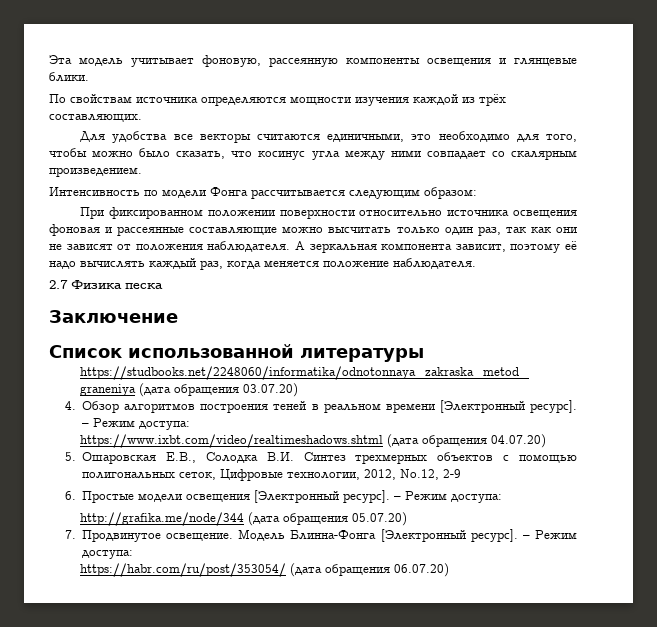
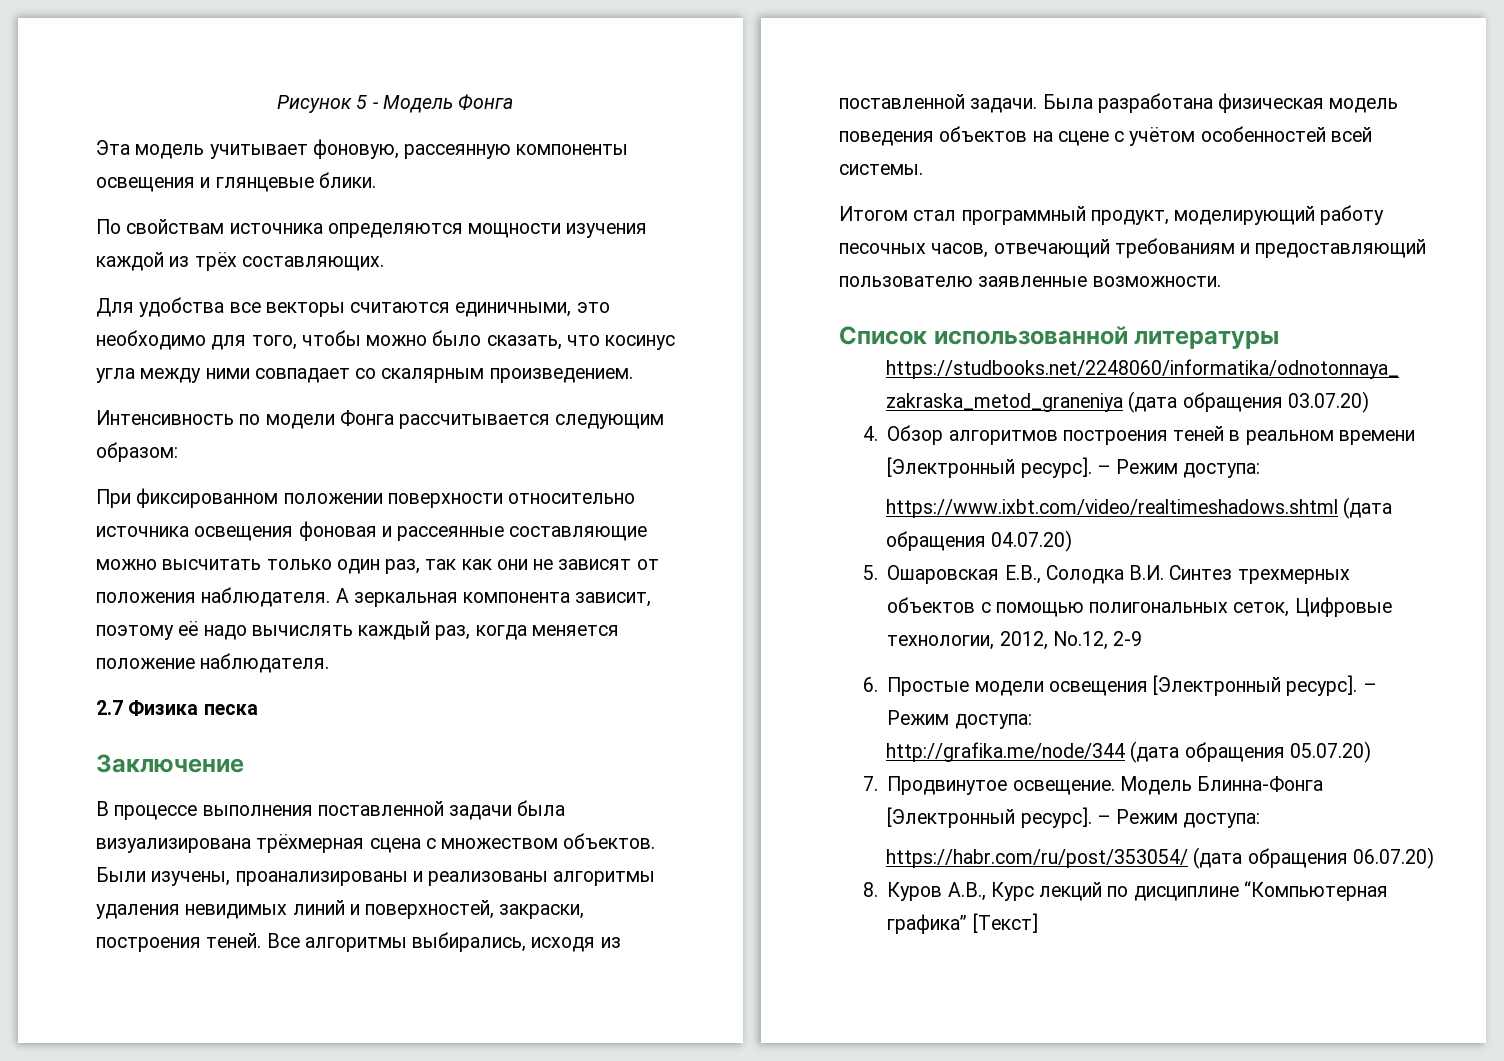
(49, 59) none -> [276,94,514,113] Рисунок 5 - Модель Фонга //
(178, 316) none -> [96,800,566,820] [96,833,656,853] [96,867,656,886] [96,900,585,919] [96,932,621,952] [839,93,1399,113] [839,126,1372,146] [839,164,923,175] [839,205,1385,225] [839,238,1427,258] [839,276,1221,287] // В процессе выполнения поставленной задачи была визуализирована трёхмерная сцена с множеством объектов. Были изучены, проанализированы и реализованы алгоритмы удаления невидимых линий и поверхностей, закраски, построения теней. Все алгоритмы выбирались, исходя из поставленной задачи. Была разработана физическая модель поведения объектов на сцене с учётом особенностей всей системы. // Итогом стал программный продукт, моделирующий работу песочных часов, отвечающий требованиям и предоставляющий пользователю заявленные возможности.
(449, 570) none -> [862,881,1388,901] [887,913,1038,934] // 8. Куров А.В., Курс лекций по дисциплине “Компьютерная графика” [Текст]

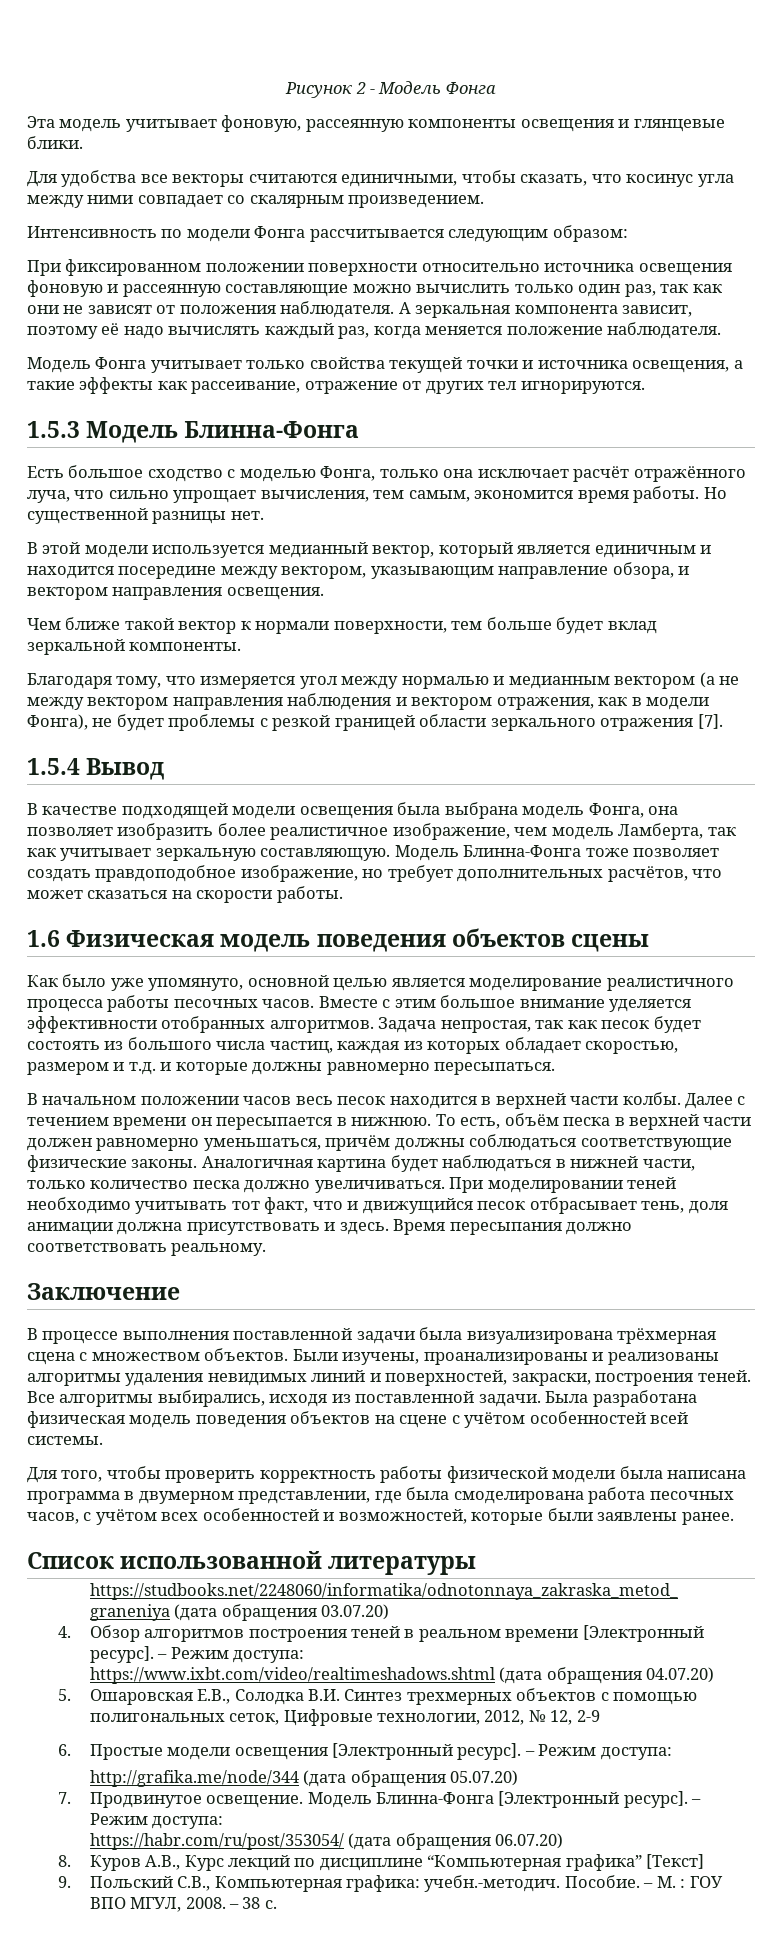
[356,95,368,109] 5 -> [355,82,366,94] 2
[96,219,648,238] [96,252,384,271] // По свойствам источника определяются мощности изучения каждой из трёх составляющих. -> (83, 142) none
[576,302,610,313] [96,330,482,350] это необходимо для того, чтобы можно было -> [461,170,516,183] чтобы
[298,521,505,541] фоновая и рассеянные -> [27,280,221,297] фоновую и рассеянную
[162,559,262,570] высчитать -> [416,284,511,293] вычислить
[96,700,258,716] 2.7 Физика песка -> [27,357,743,373] [27,377,645,394] [27,421,360,443] [27,465,746,482] [27,486,727,503] [27,508,264,524] [27,542,712,558] [27,562,690,579] [27,587,324,600] [27,617,657,634] [27,639,242,655] [27,672,740,689] [27,693,710,710] [27,714,723,731] [27,758,165,780] [27,802,679,819] [27,823,736,840] [27,845,720,861] [27,865,723,882] [27,886,343,903] [27,928,650,952] [27,974,734,991] [27,995,692,1012] [27,1016,701,1033] [27,1037,679,1054] [27,1062,556,1075] [27,1092,746,1109] [27,1113,752,1130] [27,1134,732,1151] [27,1155,695,1172] [27,1177,677,1193] [27,1197,728,1214] [27,1219,633,1235] [27,1243,267,1256] Модель Фонга учитывает только свойства текущей точки и источника освещения, а такие эффекты как рассеивание, отражение от других тел игнорируются. // 1.5.3 Модель Блинна-Фонга // Есть большое сходство с моделью Фонга, только она исключает расчёт отражённого луча, что сильно упрощает вычисления, тем самым, экономится время работы. Но существенной разницы нет. // В этой модели используется медианный вектор, который является единичным и находится посередине между вектором, указывающим направление обзора, и вектором направления освещения. // Чем ближе такой вектор к нормали поверхности, тем больше будет вклад зеркальной компоненты. // Благодаря тому, что измеряется угол между нормалью и медианным вектором (а не между вектором направления наблюдения и вектором отражения, как в модели Фонга), не будет проблемы с резкой границей области зеркального отражения [7]. // 1.5.4 Вывод // В качестве подходящей модели освещения была выбрана модель Фонга, она позволяет изобразить более реалистичное изображение, чем модель Ламберта, так как учитывает зеркальную составляющую. Модель Блинна-Фонга тоже позволяет создать правдоподобное изображение, но требует дополнительных расчётов, что может сказаться на скорости работы. // 1.6 Физическая модель поведения объектов сцены // Как было уже упомянуто, основной целью является моделирование реалистичного процесса работы песочных часов. Вместе с этим большое внимание уделяется эффективности отобранных алгоритмов. Задача непростая, так как песок будет состоять из большого числа частиц, каждая из которых обладает скоростью, размером и т.д. и которые должны равномерно пересыпаться. // В начальном положении часов весь песок находится в верхней части колбы. Далее с течением времени он пересыпается в нижнюю. То есть, объём песка в верхней части должен равномерно уменьшаться, причём должны соблюдаться соответствующие физические законы. Аналогичная картина будет наблюдаться в нижней части, только количество песка должно увеличиваться. При моделировании теней необходимо учитывать тот факт, что и движущийся песок отбрасывает тень, доля анимации должна присутствовать и здесь. Время пересыпания должно соответствовать реальному.
[839,205,1385,225] [839,238,1427,258] [839,276,1221,287] Итогом стал программный продукт, моделирующий работу песочных часов, отвечающий требованиям и предоставляющий пользователю заявленные возможности. -> [27,1466,747,1483] [27,1487,734,1504] [27,1508,734,1525] Для того, чтобы проверить корректность работы физической модели была написана программа в двумерном представлении, где была смоделирована работа песочных часов, с учётом всех особенностей и возможностей, которые были заявлены ранее.
[1052,631,1108,650] No.12, -> [528,1710,573,1725] № 12,
(1038, 923) none -> [58,1875,723,1892] [89,1897,277,1912] // 9. Польский С.В., Компьютерная графика: учебн.-методич. Пособие. – М. : ГОУ ВПО МГУЛ, 2008. – 38 с.

